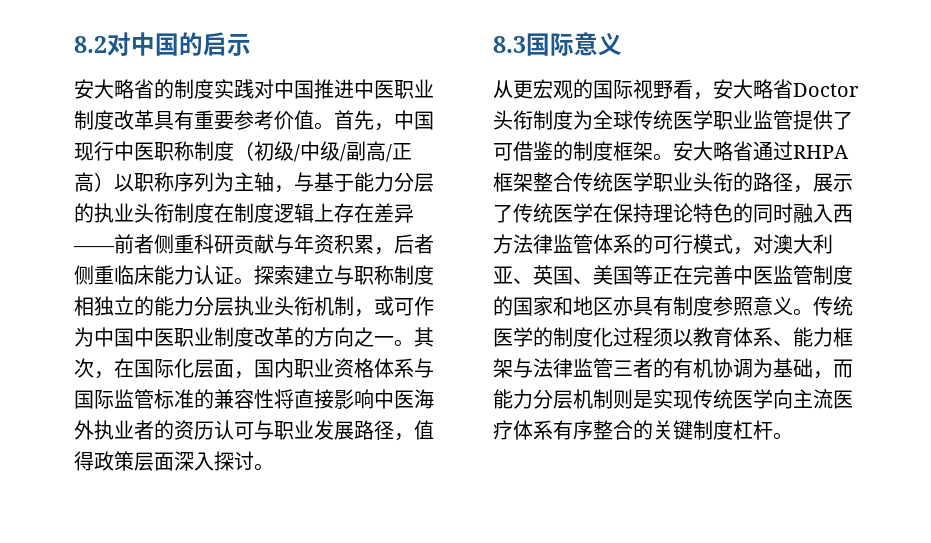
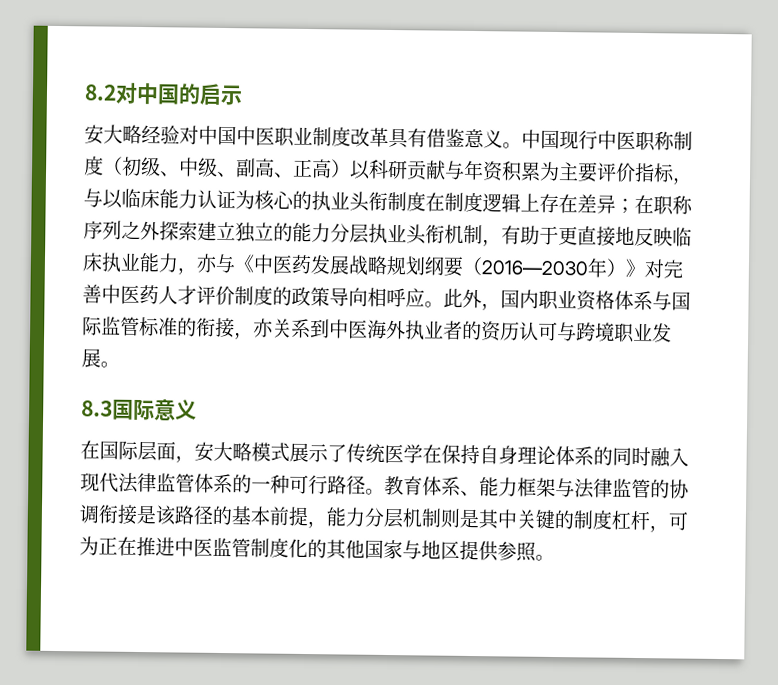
[134,79,354,99] 省的制度实践对中国推进 -> [141,125,237,146] 经验对中国
[194,110,394,131] 重要参考价值。首先， -> [426,128,522,149] 借鉴意义。
[294,141,412,162] [74,172,434,193] /中级/副高/正高）以职称序列为主轴，与基于能力分层 -> [159,157,693,185] [83,188,294,211] 、中级、副高、正高）以科研贡献与年资积累为主要评价指标，与以临床能力认证为核心
[73,234,434,255] [74,265,434,285] [74,296,94,316] ——前者侧重科研贡献与年资积累，后者侧重临床能力认证。探索建立与职称制度相 -> [615,194,693,216] [83,220,236,241] ；在职称序列之外探索建立
[374,296,434,316] [74,327,434,347] [74,358,234,379] 或可作为中国中医职业制度改革的方向之一。其次，在国际化层面 -> [501,225,692,247] [82,252,684,279] [82,284,482,309] 有助于更直接地反映临床执业能力，亦与《中医药发展战略规划纲要（2016—2030年）》对完善中医药人才评价制度的政策导向相呼应。此外
[214,389,374,409] 兼容性将直接影响 -> [196,317,330,340] 衔接，亦关系到
(274, 430) none -> [576,322,615,342] 跨境
[354,420,434,441] [74,451,274,471] [493,32,622,56] [493,79,859,100] [493,110,853,130] [493,141,849,161] [493,172,813,193] 路径，值得政策层面深入探讨。 // 8.3国际意义 // 从更宏观的国际视野看，安大略省Doctor头衔制度为全球传统医学职业监管提供了可借鉴的制度框架。安大略省通过RHPA框架整合传统医学职业头衔的路径， -> [100,361,120,368] [81,398,197,421] [80,440,290,463] 。 // 8.3国际意义 // 在国际层面，安大略模式
[653,203,733,223] 理论特色 -> [479,445,594,466] 自身理论体系
[833,204,853,223] [493,234,513,254] 西方 -> [80,472,119,493] 现代
[653,234,833,255] [493,265,853,285] [493,296,853,316] [493,327,693,347] 可行模式，对澳大利亚、英国、美国等正在完善中医监管制度的国家和地区亦具有制度参照意义。传统医学的制度化过程须以 -> [251,474,385,495] 一种可行路径。
[613,358,853,379] [493,389,853,409] [493,420,773,440] 三者的有机协调为基础，而能力分层机制则是实现传统医学向主流医疗体系有序整合的关键制度杠杆 -> [650,479,690,499] [79,504,688,533] [79,536,537,562] 的协调衔接是该路径的基本前提，能力分层机制则是其中关键的制度杠杆，可为正在推进中医监管制度化的其他国家与地区提供参照

